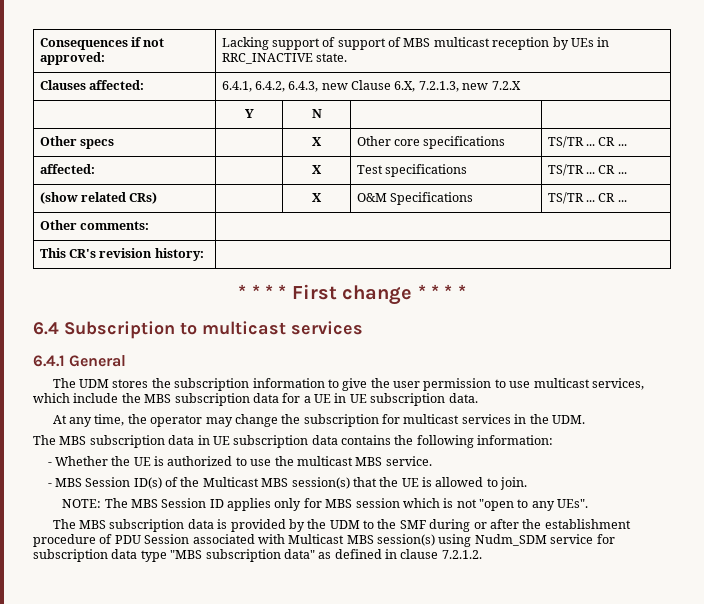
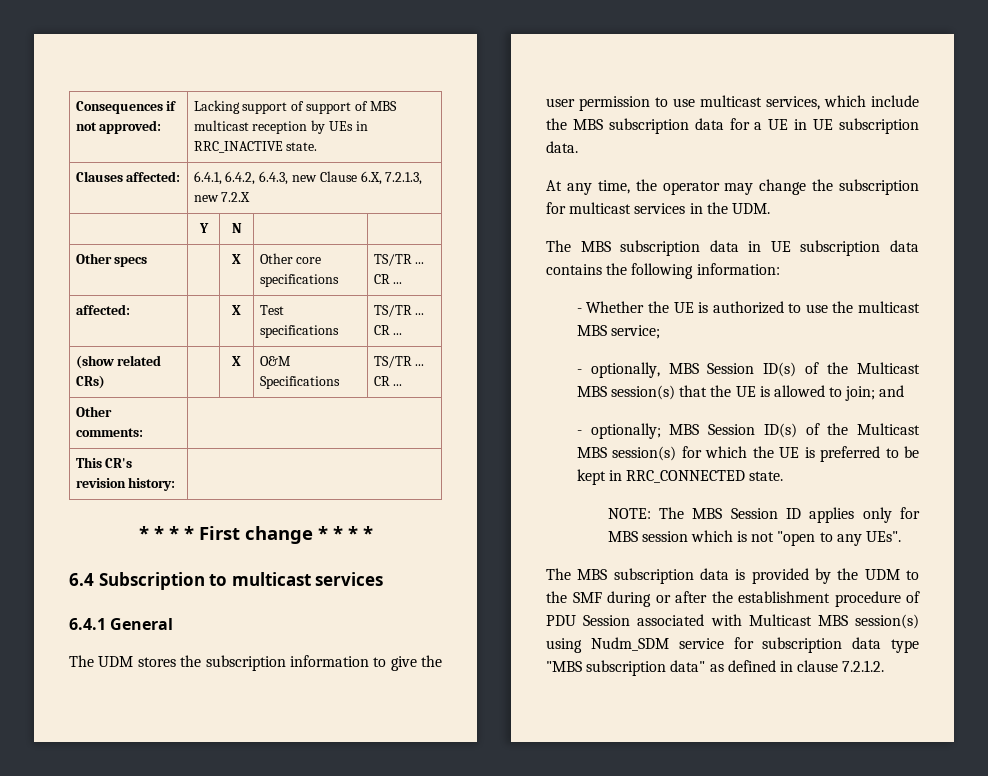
[385,456,432,466] [47,483,52,487] service. // - -> [610,325,660,339] [576,362,660,378] service; // - optionally,
[500,477,528,490] join. -> [845,385,905,401] [576,423,920,439] [576,446,920,462] [576,469,784,485] join; and // - optionally; MBS Session ID(s) of the Multicast MBS session(s) for which the UE is preferred to be kept in RRC_CONNECTED state.

